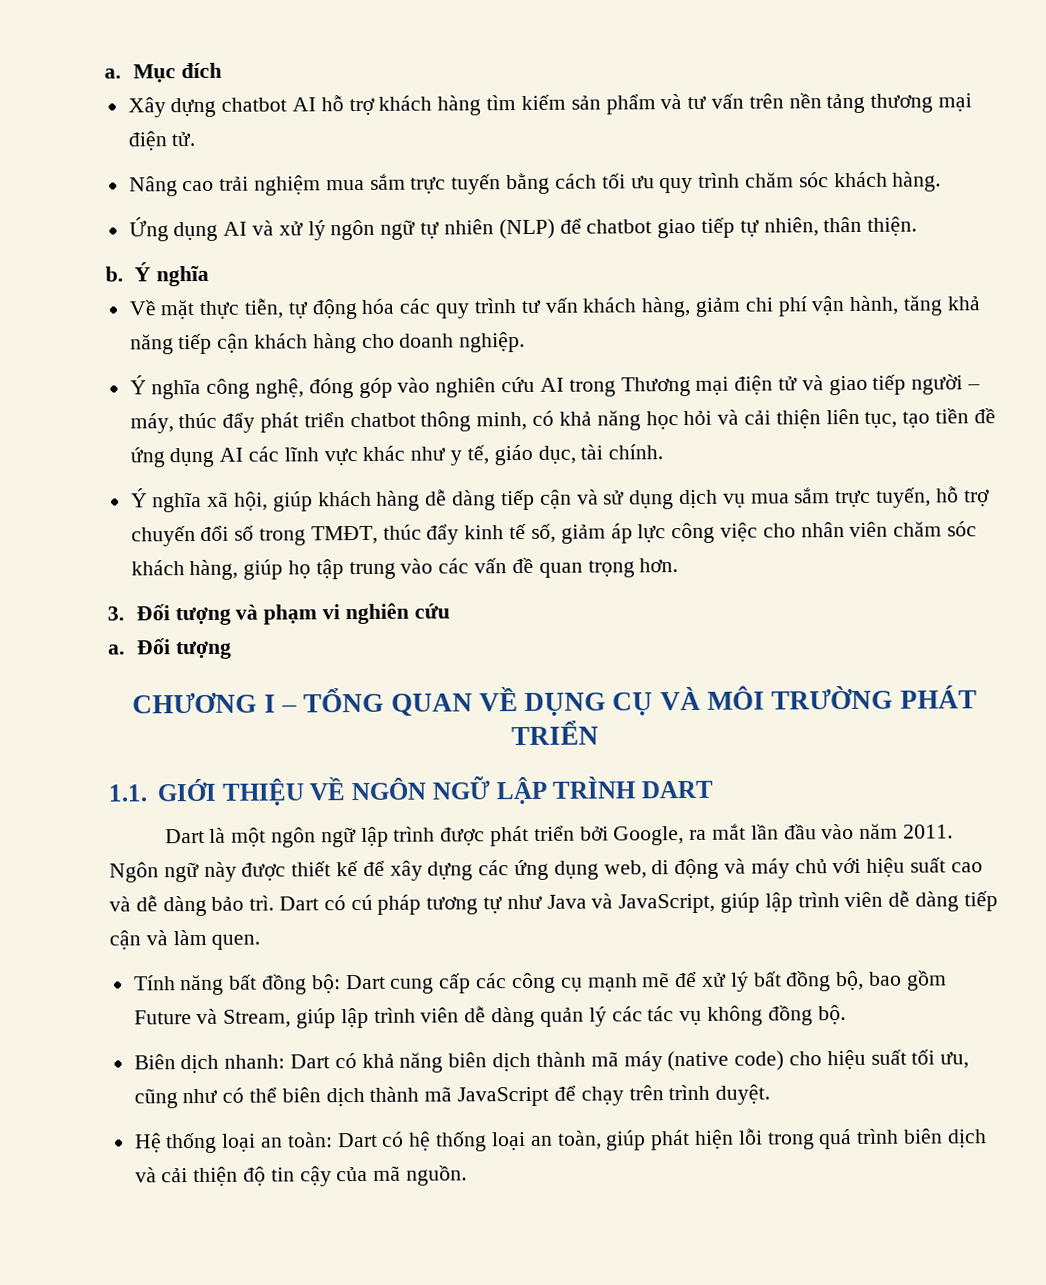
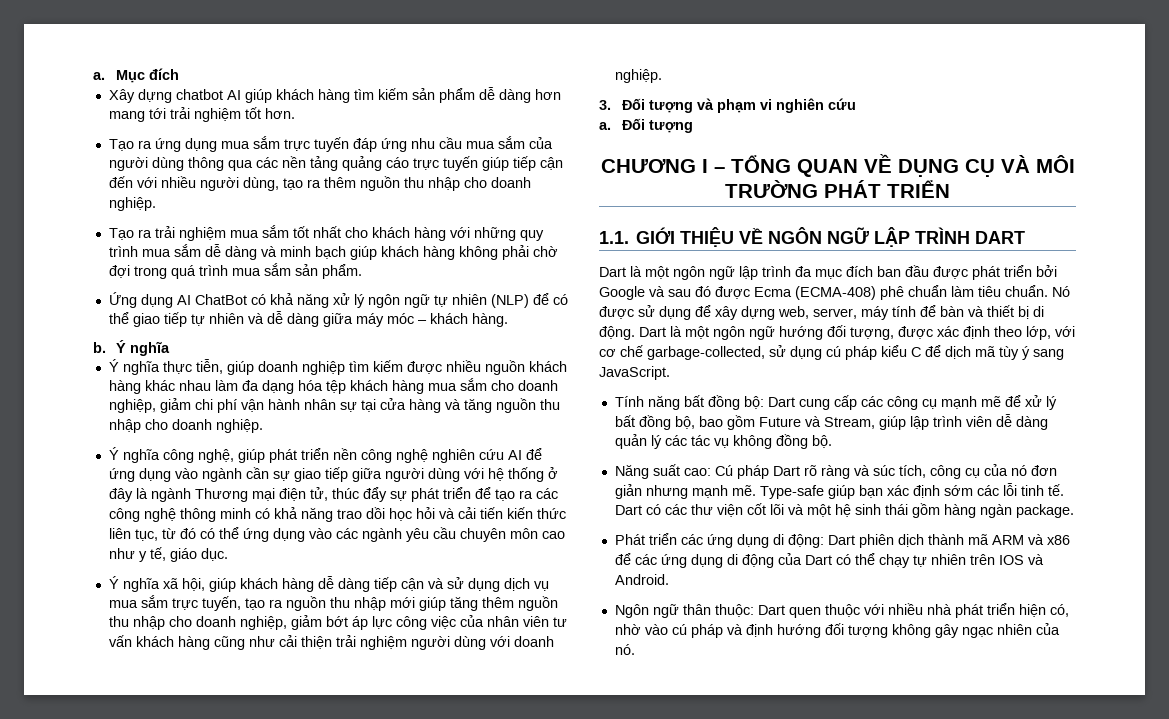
[320,95,375,116] hỗ trợ -> [244,89,272,103] giúp
[660,93,972,114] [127,131,196,151] [128,171,942,197] và tư vấn trên nền tảng thương mại điện tử. // Nâng cao trải nghiệm mua sắm trực tuyến bằng cách tối ưu quy trình chăm sóc khách hàng. -> [478,87,561,103] [108,107,295,122] [108,136,553,152] [108,156,563,171] [108,176,531,191] [108,197,156,211] [108,225,544,241] [108,244,558,260] [108,263,362,279] dễ dàng hơn mang tới trải nghiệm tốt hơn. // Tạo ra ứng dụng mua sắm trực tuyến đáp ứng nhu cầu mua sắm của người dùng thông qua các nền tảng quảng cáo trực tuyến giúp tiếp cận đến với nhiều người dùng, tạo ra thêm nguồn thu nhập cho doanh nghiệp. // Tạo ra trải nghiệm mua sắm tốt nhất cho khách hàng với những quy trình mua sắm dễ dàng và minh bạch giúp khách hàng không phải chờ đợi trong quá trình mua sắm sản phẩm.
[252,220,275,236] và -> [194,293,329,308] ChatBot có khả năng
[586,219,653,234] chatbot -> [552,294,568,305] [108,312,129,324] có thể
[763,216,918,237] [105,262,209,287] [128,295,980,320] [129,333,357,355] nhiên, thân thiện. // b. Ý nghĩa // Về mặt thực tiễn, tự động hóa các quy trình tư vấn khách hàng, giảm chi phí vận hành, tăng khả năng tiếp cận khách hàng -> [208,311,508,327] [93,340,170,356] [108,359,567,375] [108,378,558,394] [108,398,560,413] [108,419,141,433] nhiên và dễ dàng giữa máy móc – khách hàng. // b. Ý nghĩa // Ý nghĩa thực tiễn, giúp doanh nghiệp tìm kiếm được nhiều nguồn khách hàng khác nhau làm đa dạng hóa tệp khách hàng mua sắm cho doanh nghiệp, giảm chi phí vận hành nhân sự tại cửa hàng và tăng nguồn thu nhập
[308,374,980,399] [129,410,641,434] đóng góp vào nghiên cứu AI trong Thương mại điện tử và giao tiếp người – máy, thúc đẩy phát triển chatbot thông minh, có khả năng -> [237,448,542,463] [108,467,558,482] [108,487,558,502] [108,507,385,522] giúp phát triển nền công nghệ nghiên cứu AI để ứng dụng vào ngành cần sự giao tiếp giữa người dùng với hệ thống ở đây là ngành Thương mại điện tử, thúc đẩy sự phát triển để tạo ra các công nghệ thông minh có khả năng trao dồi
[775,408,996,429] [129,445,406,468] thiện liên tục, tạo tiền đề ứng dụng AI các lĩnh vực khác -> [479,507,566,519] [108,527,565,542] tiến kiến thức liên tục, từ đó có thể ứng dụng vào các ngành yêu cầu chuyên môn cao
[537,444,664,464] dục, tài chính. -> [200,548,228,561] dục.
[935,486,990,507] [130,523,606,547] hỗ trợ chuyến đổi số trong TMĐT, thúc đẩy kinh tế số, giảm -> [244,596,558,611] [108,615,348,630] tạo ra nguồn thu nhập mới giúp tăng thêm nguồn thu nhập cho doanh nghiệp, giảm bớt
[762,523,796,538] cho -> [459,615,484,627] của
[893,521,977,537] [130,557,679,581] chăm sóc khách hàng, giúp họ tập trung vào các vấn đề quan trọng hơn. -> [552,617,567,627] [108,635,554,650] [614,69,662,83] tư vấn khách hàng cũng như cải thiện trải nghiệm người dùng với doanh nghiệp.
[440,823,954,847] [109,857,983,883] [109,890,998,917] [109,929,261,950] được phát triển bởi Google, ra mắt lần đầu vào năm 2011. Ngôn ngữ này được thiết kế để xây dựng các ứng dụng web, di động và máy chủ với hiệu suất cao và dễ dàng bảo trì. Dart có cú pháp tương tự như Java và JavaScript, giúp lập trình viên dễ dàng tiếp cận và làm quen. -> [795,265,1057,280] [599,285,1070,300] [599,305,1044,320] [599,325,1075,340] [599,345,1064,360] [599,366,670,380] đa mục đích ban đầu được phát triển bởi Google và sau đó được Ecma (ECMA-408) phê chuẩn làm tiêu chuẩn. Nó được sử dụng để xây dựng web, server, máy tính để bàn và thiết bị di động. Dart là một ngôn ngữ hướng đối tượng, được xác định theo lớp, với cơ chế garbage-collected, sử dụng cú pháp kiểu C để dịch mã tùy ý sang JavaScript.
[133,1049,970,1074] [133,1084,771,1109] [133,1128,987,1154] [134,1165,468,1187] Biên dịch nhanh: Dart có khả năng biên dịch thành mã máy (native code) cho hiệu suất tối ưu, cũng như có thể biên dịch thành mã JavaScript để chạy trên trình duyệt. // Hệ thống loại an toàn: Dart có hệ thống loại an toàn, giúp phát hiện lỗi trong quá trình biên dịch và cải thiện độ tin cậy của mã nguồn. -> [614,464,1057,479] [614,483,1064,499] [614,503,1074,518] [614,533,1070,548] [614,553,1044,568] [614,574,669,585] [614,603,1069,618] [614,623,1060,638] [614,644,635,655] Năng suất cao: Cú pháp Dart rõ ràng và súc tích, công cụ của nó đơn giản nhưng mạnh mẽ. Type-safe giúp bạn xác định sớm các lỗi tinh tế. Dart có các thư viện cốt lõi và một hệ sinh thái gồm hàng ngàn package. // Phát triển các ứng dụng di động: Dart phiên dịch thành mã ARM và x86 để các ứng dụng di động của Dart có thể chạy tự nhiên trên IOS và Android. // Ngôn ngữ thân thuộc: Dart quen thuộc với nhiều nhà phát triển hiện có, nhờ vào cú pháp và định hướng đối tượng không gây ngạc nhiên của nó.

